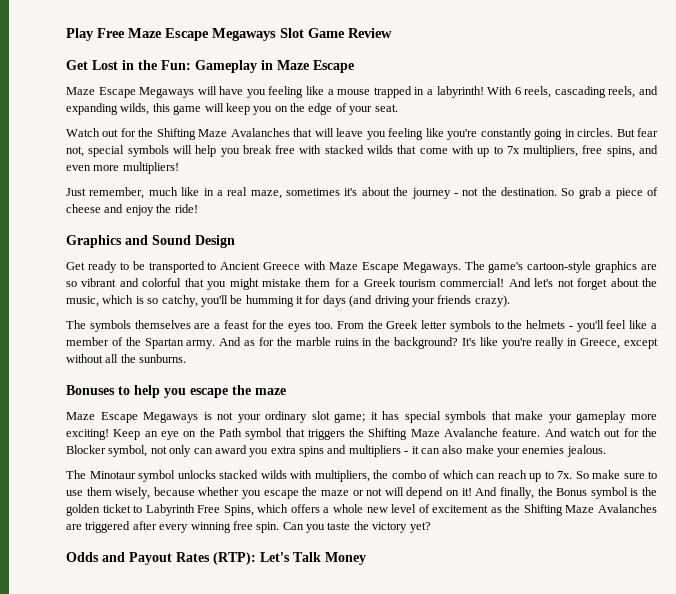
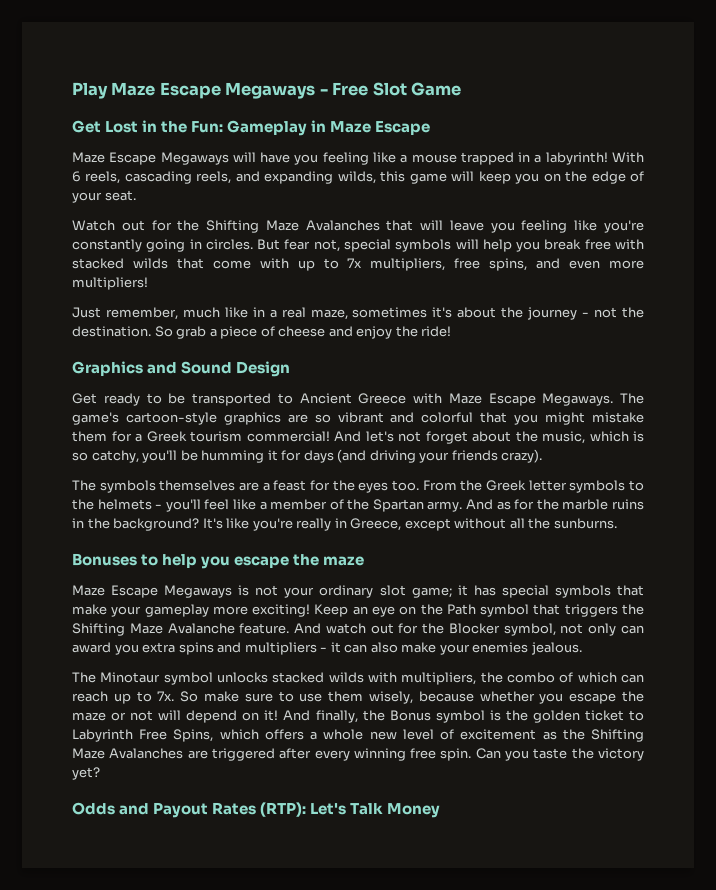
[97,28,276,41] Free Maze Escape Megaways -> [111,82,369,99] Maze Escape Megaways - Free
[348,28,392,38] Review -> (462, 89) none

